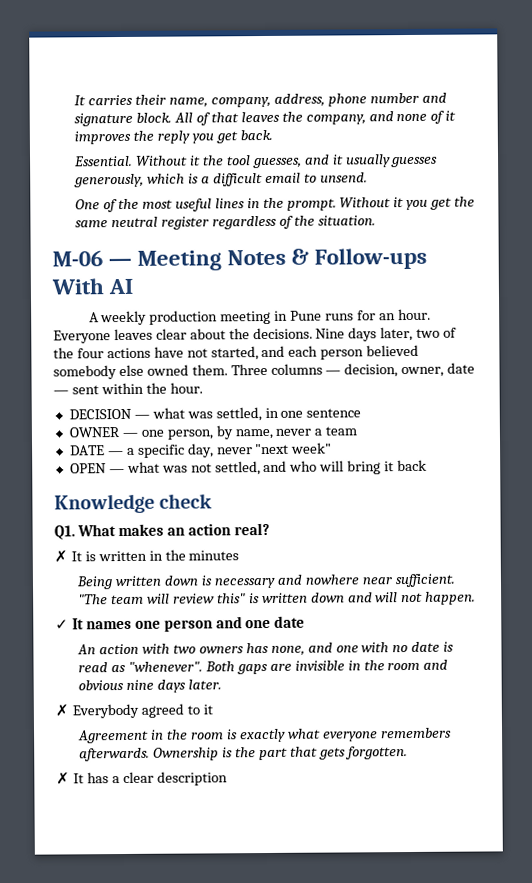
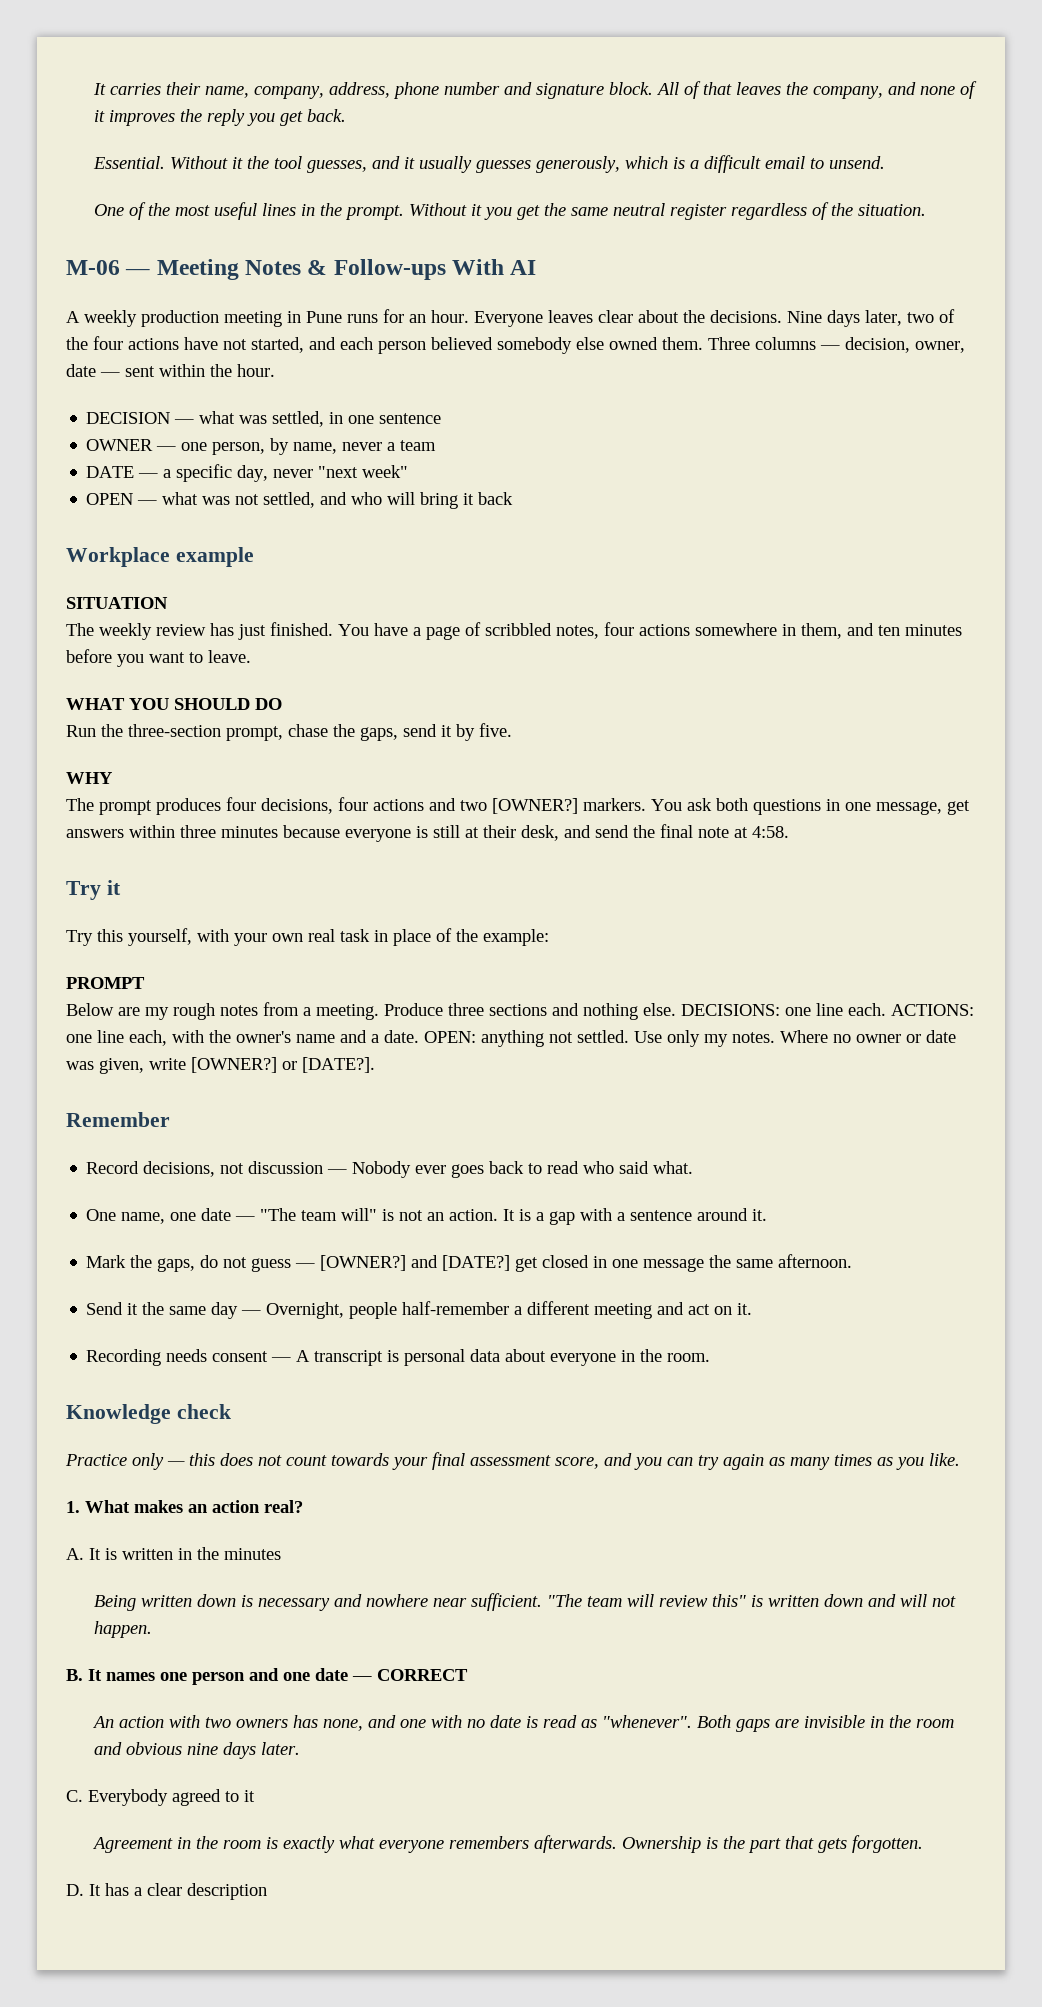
[54,493,213,514] [54,525,75,540] Knowledge check // Q1. -> [66,547,254,567] [66,597,168,609] [66,622,962,640] [66,649,251,667] [66,698,282,710] [66,723,512,741] [66,772,113,784] [66,797,970,815] [66,824,789,842] [66,880,121,900] [66,928,549,946] [66,977,145,989] [66,1002,974,1020] [66,1030,956,1047] [66,1057,375,1074] [66,1112,170,1127] [86,1161,694,1178] [86,1208,768,1225] [86,1254,853,1272] [86,1301,753,1319] [86,1349,711,1366] [66,1404,231,1424] [65,1452,960,1470] [66,1501,80,1513] Workplace example // SITUATION // The weekly review has just finished. You have a page of scribbled notes, four actions somewhere in them, and ten minutes before you want to leave. // WHAT YOU SHOULD DO // Run the three-section prompt, chase the gaps, send it by five. // WHY // The prompt produces four decisions, four actions and two [OWNER?] markers. You ask both questions in one message, get answers within three minutes because everyone is still at their desk, and send the final note at 4:58. // Try it // Try this yourself, with your own real task in place of the example: // PROMPT // Below are my rough notes from a meeting. Produce three sections and nothing else. DECISIONS: one line each. ACTIONS: one line each, with the owner's name and a date. OPEN: anything not settled. Use only my notes. Where no owner or date was given, write [OWNER?] or [DATE?]. // Remember // Record decisions, not discussion — Nobody ever goes back to read who said what. // One name, one date — "The team will" is not an action. It is a gap with a sentence around it. // Mark the gaps, do not guess — [OWNER?] and [DATE?] get closed in one message the same afternoon. // Send it the same day — Overnight, people half-remember a different meeting and act on it. // Recording needs consent — A transcript is personal data about everyone in the room. // Knowledge check // Practice only — this does not count towards your final assessment score, and you can try again as many times as you like. // 1.
[54,550,68,563] ✗ -> [66,1548,84,1560] A.
[55,619,69,630] ✓ -> [66,1669,83,1681] B.
(306, 621) none -> [352,1669,468,1681] — CORRECT
[55,704,69,717] ✗ -> [66,1790,83,1802] C.
[56,772,70,785] ✗ -> [66,1884,84,1896] D.

